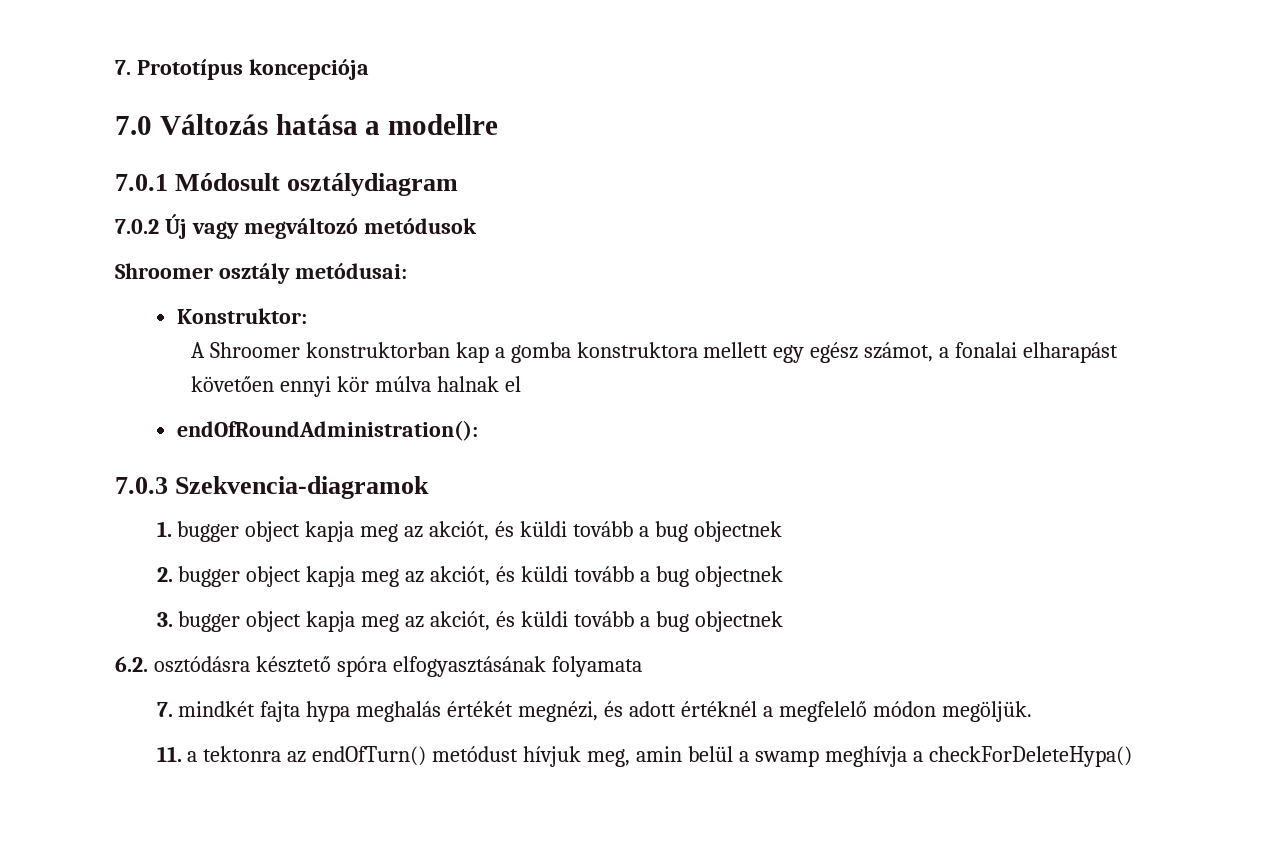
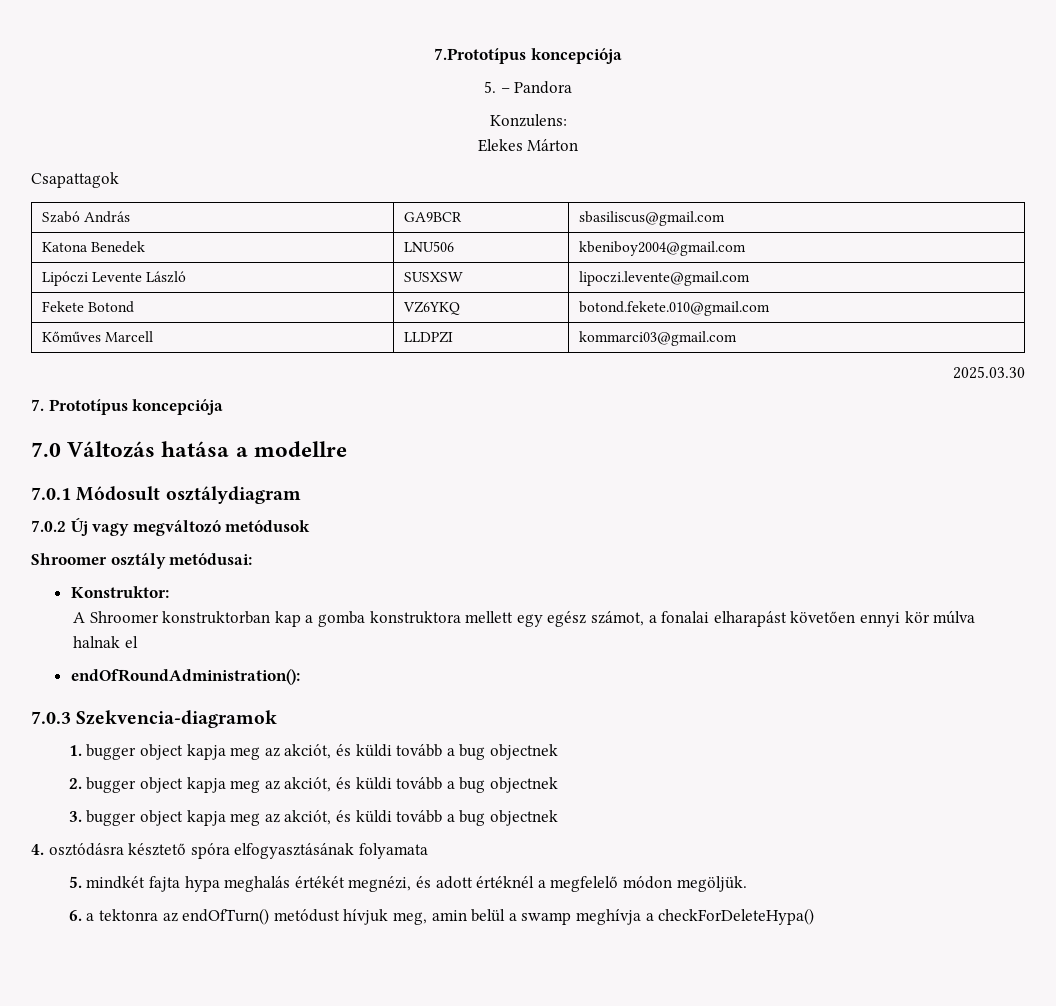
(115, 67) none -> [434,48,622,64] [483,81,573,94] [489,114,567,127] [477,139,579,152] [31,172,119,188] [41,211,131,223] [403,212,462,222] [578,211,725,226] [41,241,146,253] [403,241,454,252] [578,241,746,256] [41,271,187,286] [403,272,463,282] [578,271,750,286] [41,301,135,313] [402,301,460,315] [578,301,770,316] [41,331,154,343] [403,331,453,343] [578,331,737,346] [953,366,1025,379] 7.Prototípus koncepciója // 5. – Pandora // Konzulens: // Elekes Márton // Csapattagok // Szabó András | GA9BCR | sbasiliscus@gmail.com // Katona Benedek | LNU506 | kbeniboy2004@gmail.com // Lipóczi Levente László | SUSXSW | lipoczi.levente@gmail.com // Fekete Botond | VZ6YKQ | botond.fekete.010@gmail.com // Kőműves Marcell | LLDPZI | kommarci03@gmail.com // 2025.03.30 //
[115,656,148,672] 6.2. -> [31,844,44,855] 4.
[156,702,173,717] 7. -> [68,876,82,888] 5.
[156,746,182,762] 11. -> [68,910,82,921] 6.

